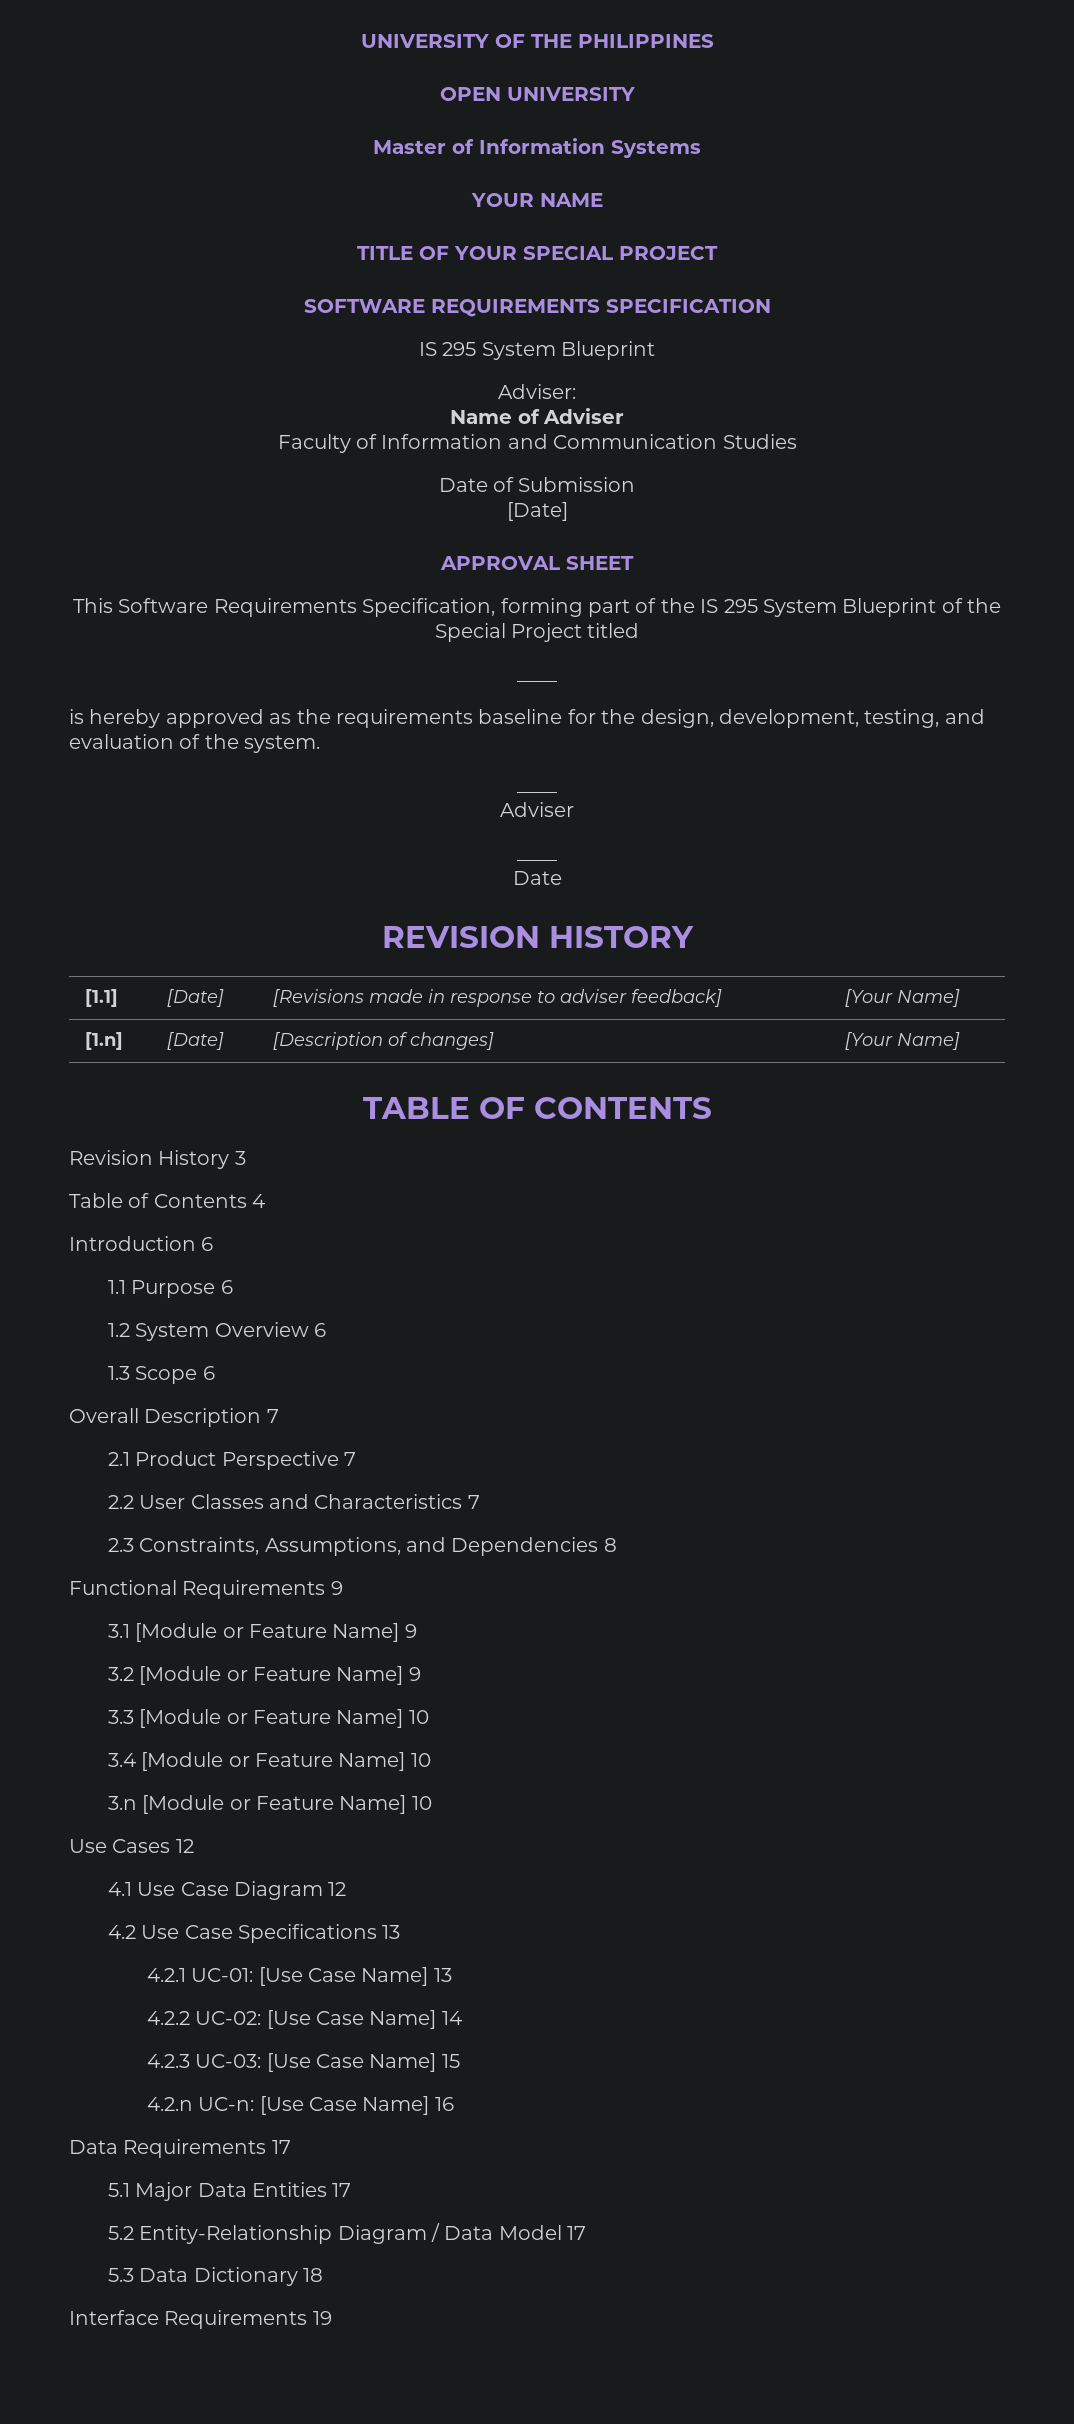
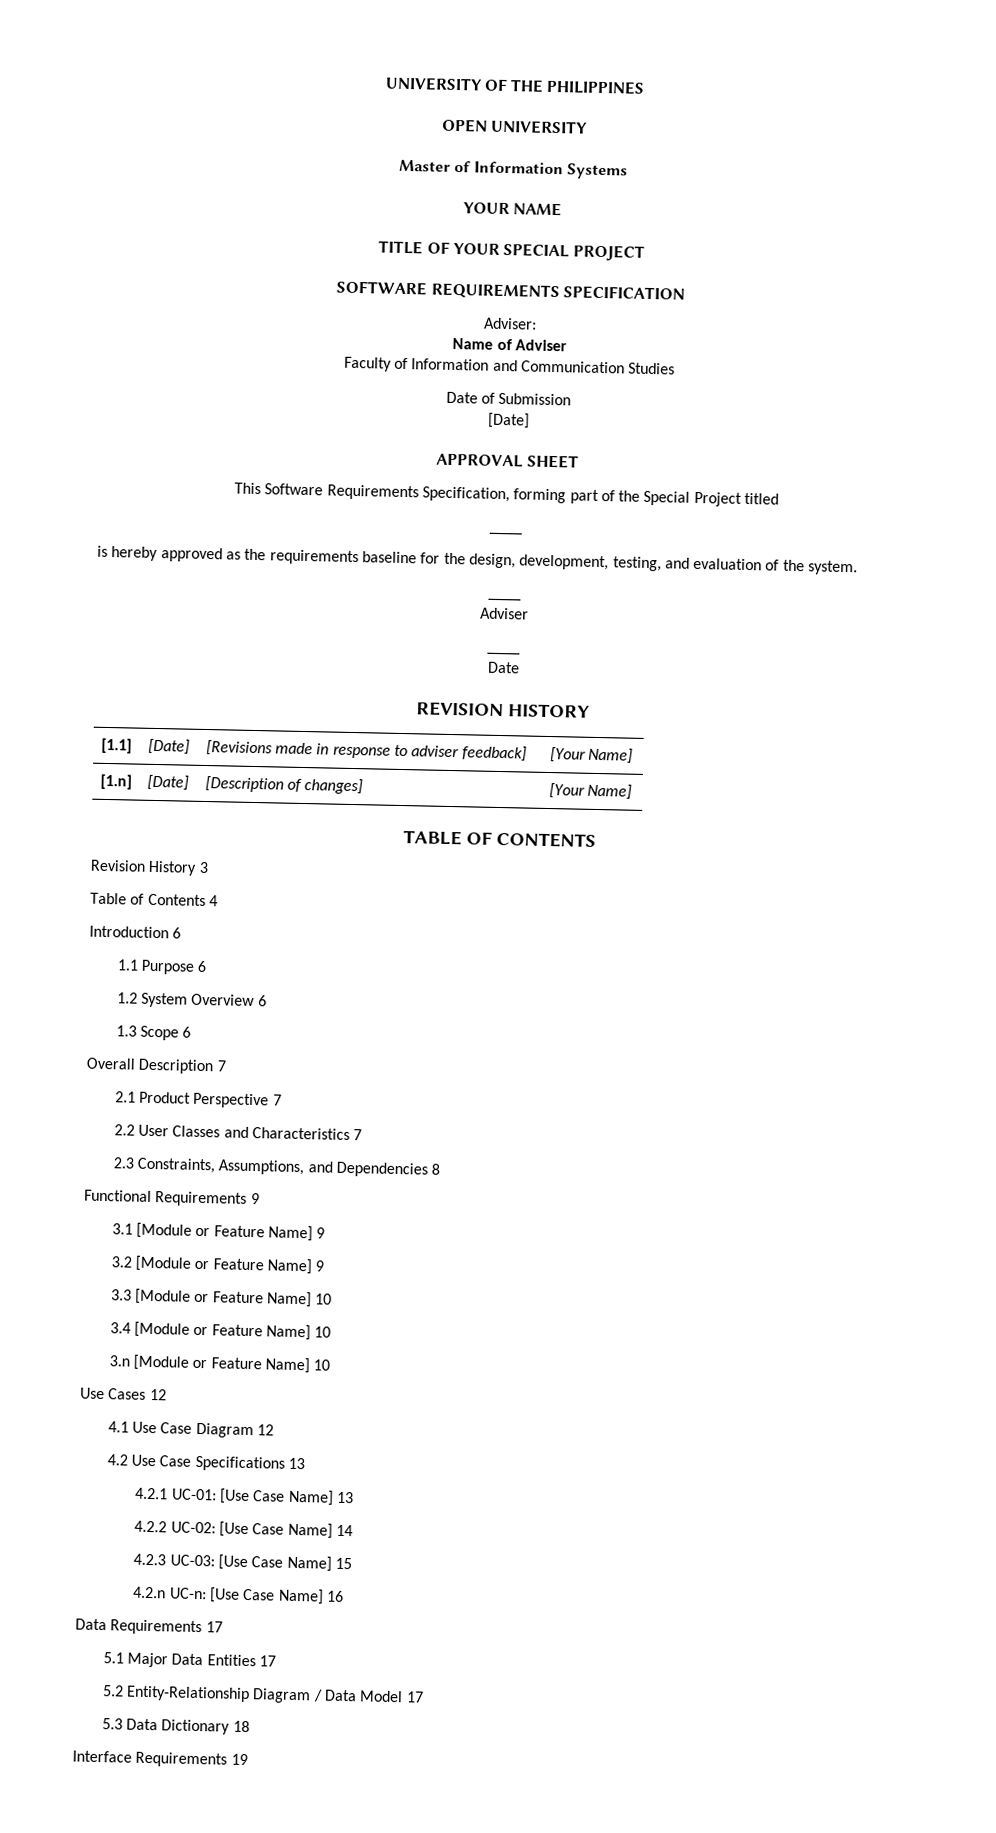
[418,341,656,360] // IS 295 System Blueprint -> (685, 293) none
[700,598,1002,617] IS 295 System Blueprint of the -> (641, 496) none

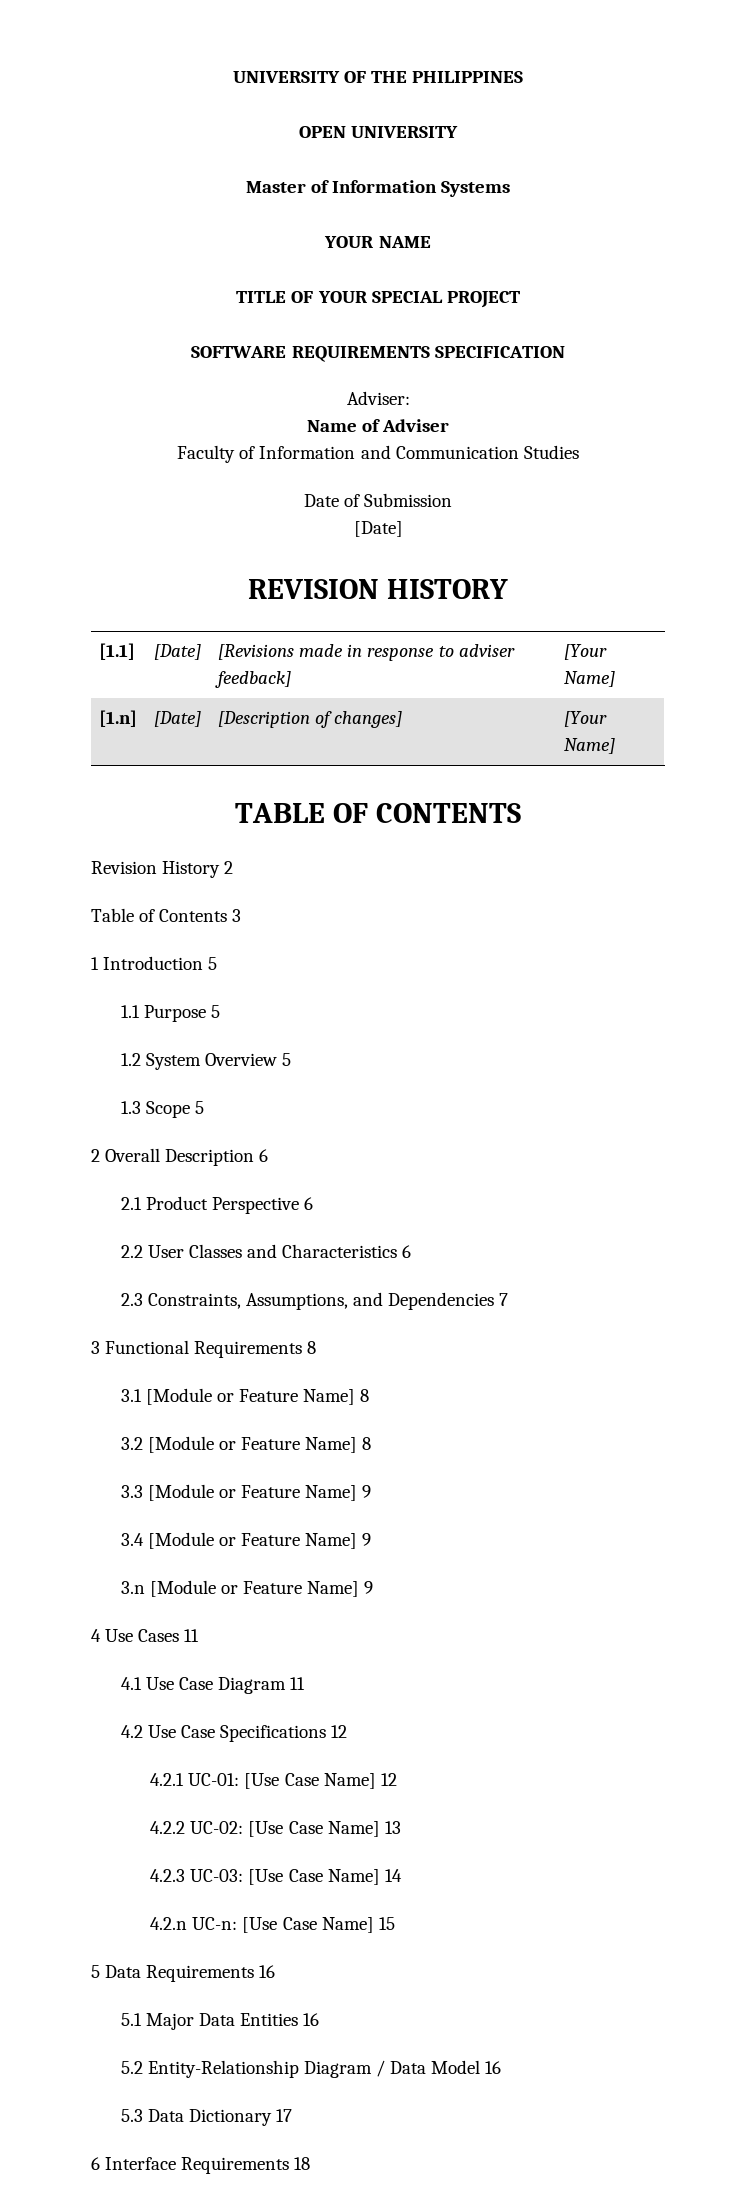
[436,453,579,469] [233,482,780,507] [489,531,522,536] [97,545,859,576] [488,597,521,602] [480,607,529,620] [487,651,520,656] [486,661,520,674] // APPROVAL SHEET // This Software Requirements Specification, forming part of the Special Project titled // ____ // is hereby approved as the requirements baseline for the design, development, testing, and evaluation of the system. // ____ // Adviser // ____ // Date -> (403, 529) none
[198,861,209,874] 3 -> [224,861,234,874] 2
[208,895,218,907] [89,925,182,939] 4 // Introduction 6 -> [232,909,242,922] [91,956,218,970] 3 // 1 Introduction 5
[197,960,208,973] 6 -> [210,1005,220,1018] 5
[257,995,267,1007] 6 -> [281,1053,291,1066] 5
[182,1026,192,1038] 6 // -> [194,1101,204,1114] [91,1149,100,1162] 5 // 2
[216,1060,227,1072] 7 -> [259,1149,269,1162] 6
[272,1094,282,1106] 7 -> [303,1197,313,1210] 6
[353,1129,363,1141] 7 -> [402,1245,412,1258] 6
[431,1163,441,1175] 8 // -> [499,1293,509,1306] [91,1341,100,1354] 7 // 3
[250,1192,260,1205] 9 -> [307,1341,317,1354] 8
[316,1227,326,1239] 9 -> [360,1389,370,1402] 8
[315,1260,325,1272] 9 -> [362,1437,372,1450] 8
[315,1293,333,1305] 10 -> [362,1485,372,1498] 9
[314,1326,332,1338] 10 -> [362,1533,372,1546] 9
[313,1359,331,1371] 10 // -> [364,1581,374,1594] [91,1629,101,1642] 9 // 4
[149,1388,167,1401] 12 -> [184,1629,200,1642] 11
[256,1424,274,1436] 12 -> [290,1677,306,1690] 11
[287,1457,305,1470] 13 -> [331,1725,348,1738] 12
[335,1491,354,1504] 13 -> [380,1773,397,1786] 12
[335,1524,353,1537] 14 -> [384,1821,401,1834] 13
[334,1557,352,1570] 15 -> [384,1869,402,1882] 14
[325,1590,344,1602] 16 // -> [378,1917,395,1930] [91,1965,100,1978] 15 // 5
[205,1621,223,1633] 17 -> [259,1965,276,1978] 16
[258,1655,276,1667] 17 -> [303,2013,320,2026] 16
[405,1691,424,1703] 17 -> [485,2061,502,2074] 16
[232,1720,250,1733] 18 // -> [275,2109,292,2122] [91,2157,100,2170] 17 // 6
[230,1753,248,1766] 19 -> [294,2157,311,2170] 18

